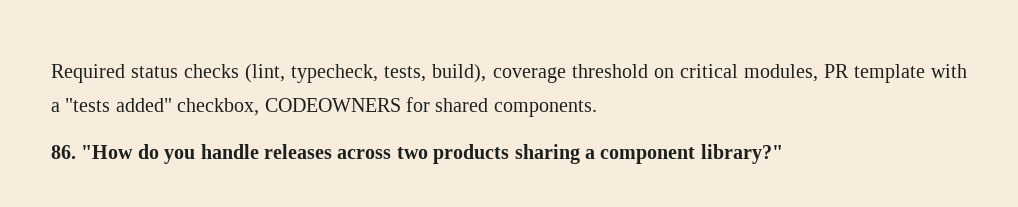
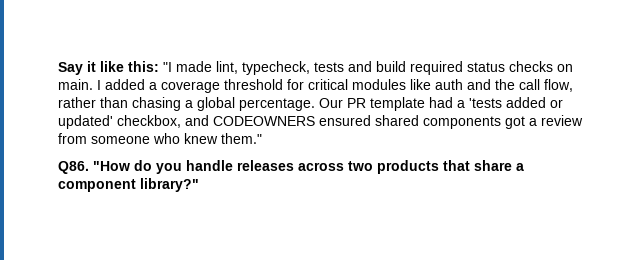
[51,64,967,83] [51,97,597,117] [51,145,76,159] Required status checks (lint, typecheck, tests, build), coverage threshold on critical modules, PR template with a "tests added" checkbox, CODEOWNERS for shared components. // 86. -> [58,61,573,75] [58,79,573,93] [58,97,563,111] [58,115,583,129] [58,133,262,144] [58,161,89,174] Say it like this: "I made lint, typecheck, tests and build required status checks on main. I added a coverage threshold for critical modules like auth and the call flow, rather than chasing a global percentage. Our PR template had a 'tests added or updated' checkbox, and CODEOWNERS ensured shared components got a review from someone who knew them." // Q86.
[514,144,580,164] sharing -> [443,160,512,171] that share

